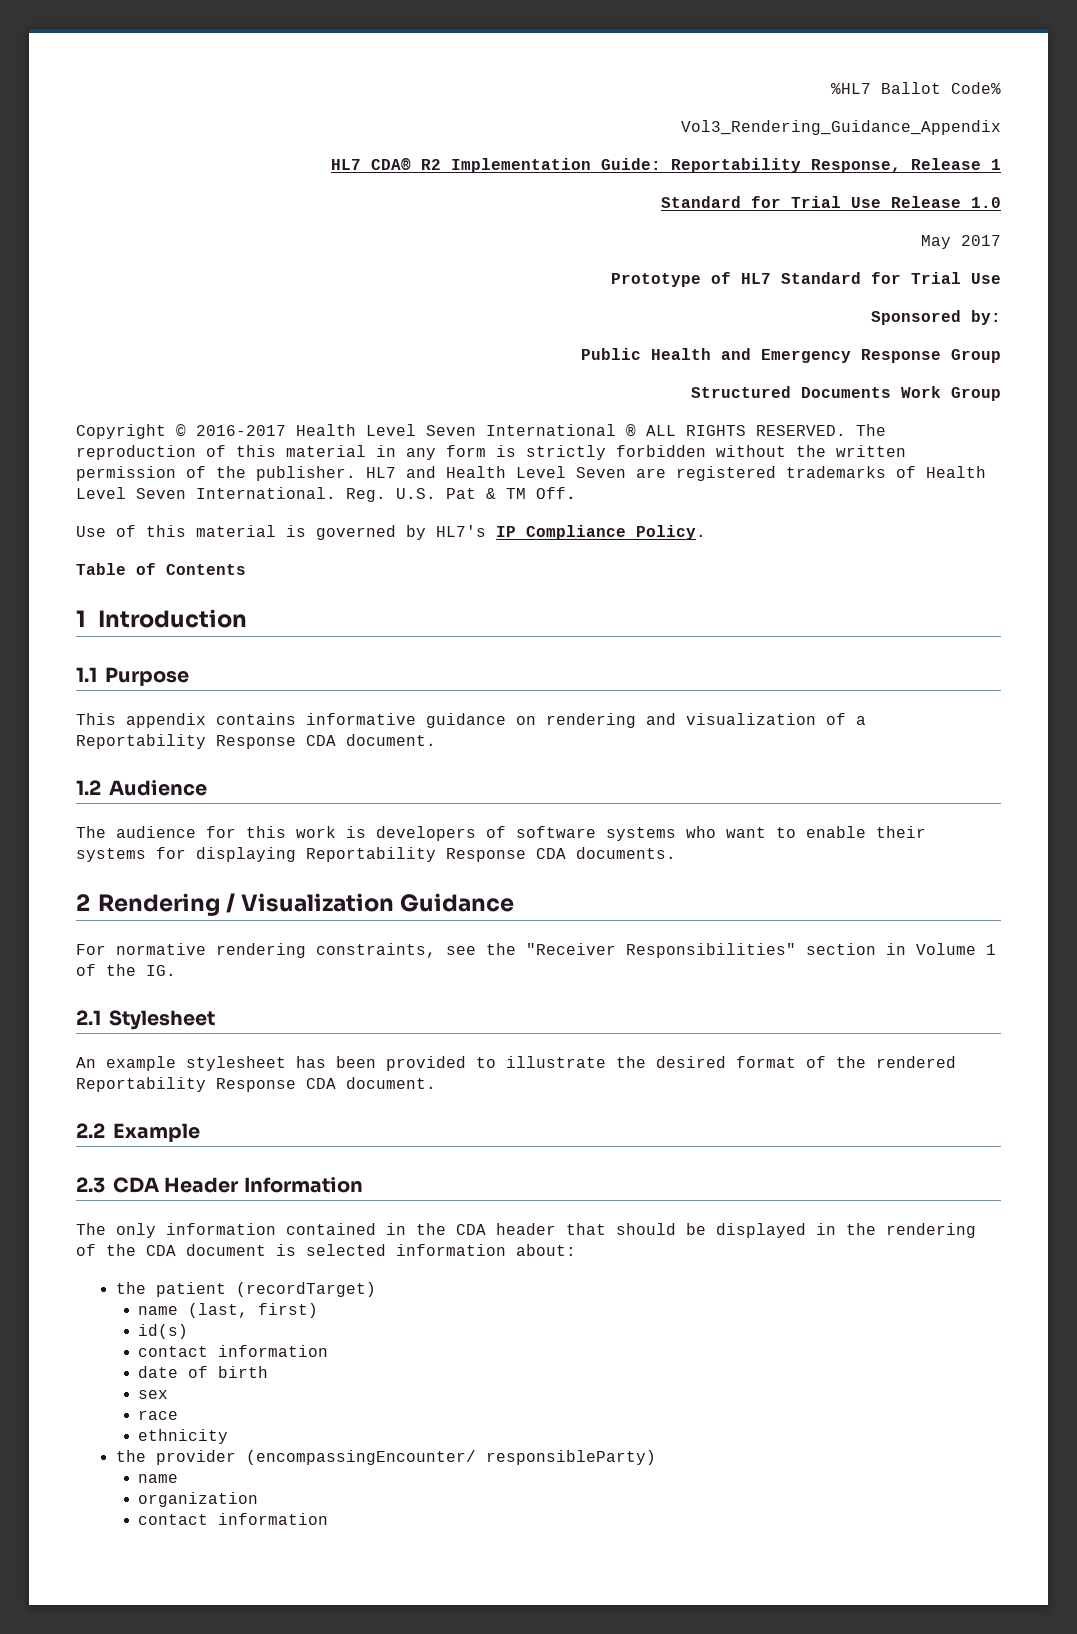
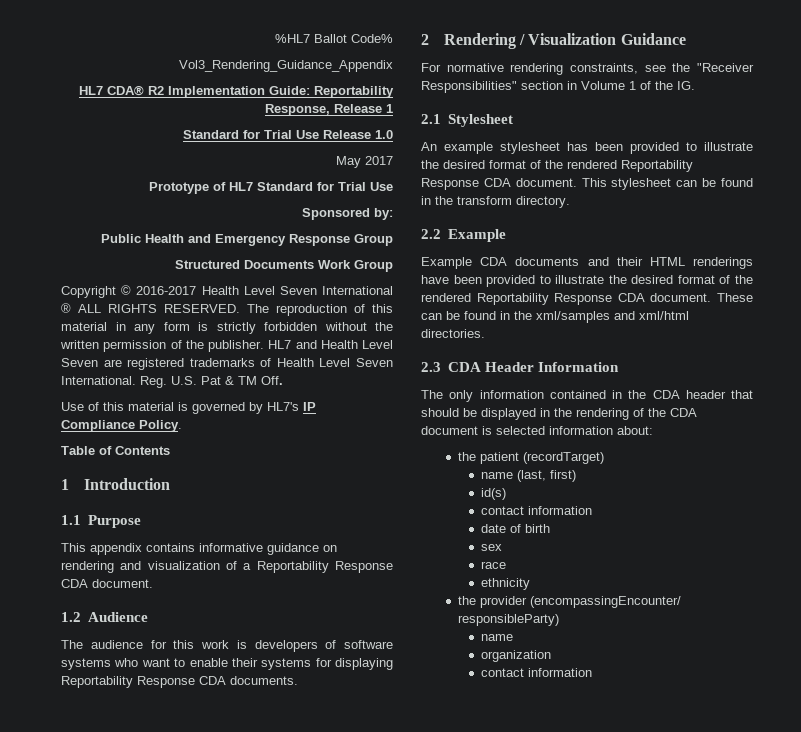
[76,1123,200,1142] // 2.2 Example -> [581,178,753,190] [421,196,570,208] [421,229,506,242] [421,257,753,269] [421,275,753,287] [421,293,753,305] [421,311,689,323] [421,329,485,338] This stylesheet can be found in the transform directory. // 2.2 Example // Example CDA documents and their HTML renderings have been provided to illustrate the desired format of the rendered Reportability Response CDA document. These can be found in the xml/samples and xml/html directories.

